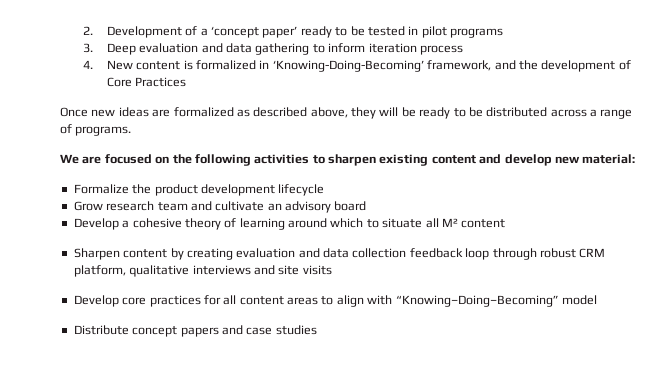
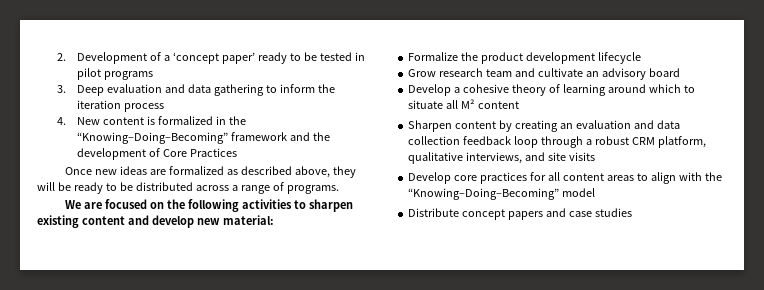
(366, 48) none -> [317,84,335,93] the
[272,60,492,72] ‘Knowing-Doing-Becoming’ framework, -> [228,116,246,125] [76,132,287,144] the “Knowing–Doing–Becoming” framework
(233, 254) none -> [559,123,573,129] an
(537, 254) none -> [585,139,592,145] a
[192,265,251,275] interviews -> [466,152,523,164] interviews,
(393, 300) none -> [704,172,722,181] the

